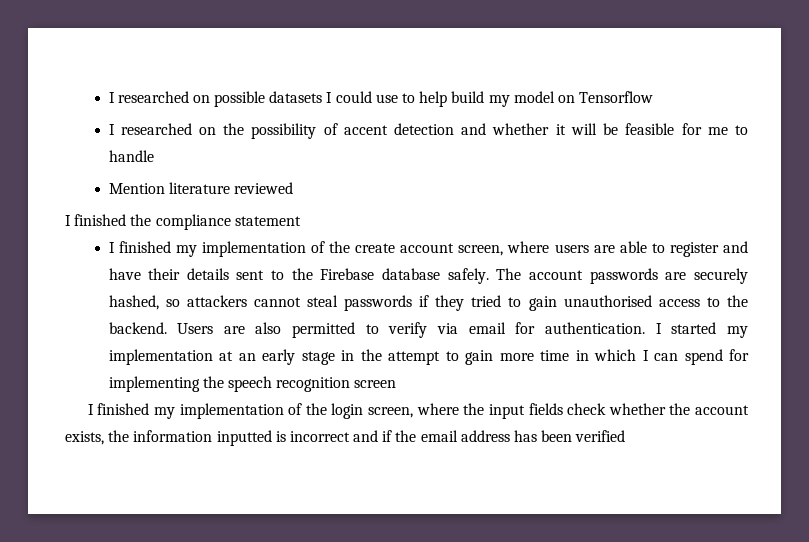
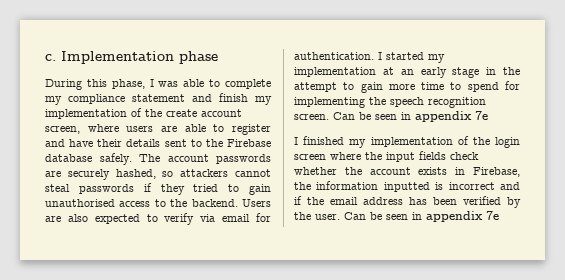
[108,91,654,107] [108,123,748,139] [108,150,154,162] [108,182,293,194] [65,214,152,226] I researched on possible datasets I could use to help build my model on Tensorflow // I researched on the possibility of accent detection and whether it will be feasible for me to handle // Mention literature reviewed // I finished the -> [45,51,218,64] [45,79,271,90] [45,96,62,105] c. Implementation phase // During this phase, I was able to complete my
[108,241,171,253] // I finished -> [192,93,248,102] and finish
[292,322,356,338] permitted -> [94,214,140,224] expected
[575,349,679,361] in which I can -> [450,82,462,90] to
[354,380,397,388] screen -> [294,111,488,122] screen. Can be seen in appendix 7e
[368,407,414,418] screen, -> [294,154,326,160] screen
[65,431,104,445] exists, -> [418,167,520,177] exists in Firebase,
(626, 436) none -> [507,197,521,208] [294,211,499,222] by the user. Can be seen in appendix 7e

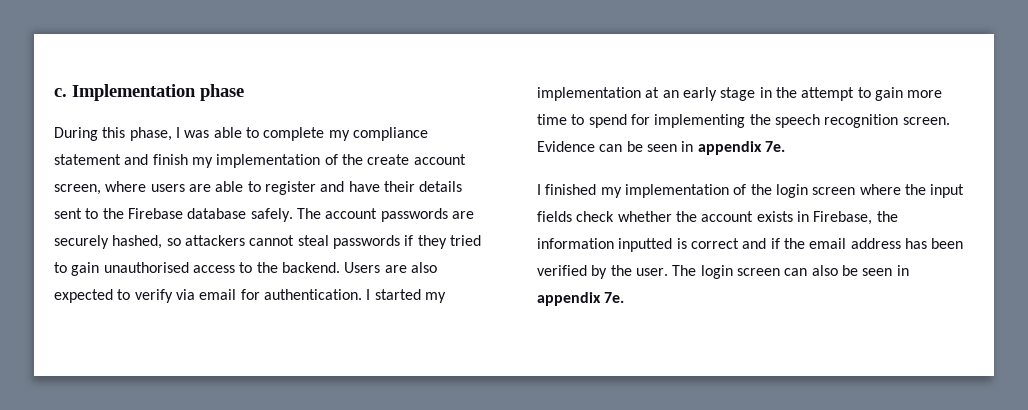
[333,111,488,122] Can be seen in appendix 7e -> [537,141,785,155] Evidence can be seen in appendix 7e.
[448,182,495,190] incorrect -> [690,238,739,249] correct
[344,211,499,222] Can be seen in appendix 7e -> [672,265,909,279] [537,292,625,306] The login screen can also be seen in appendix 7e.

